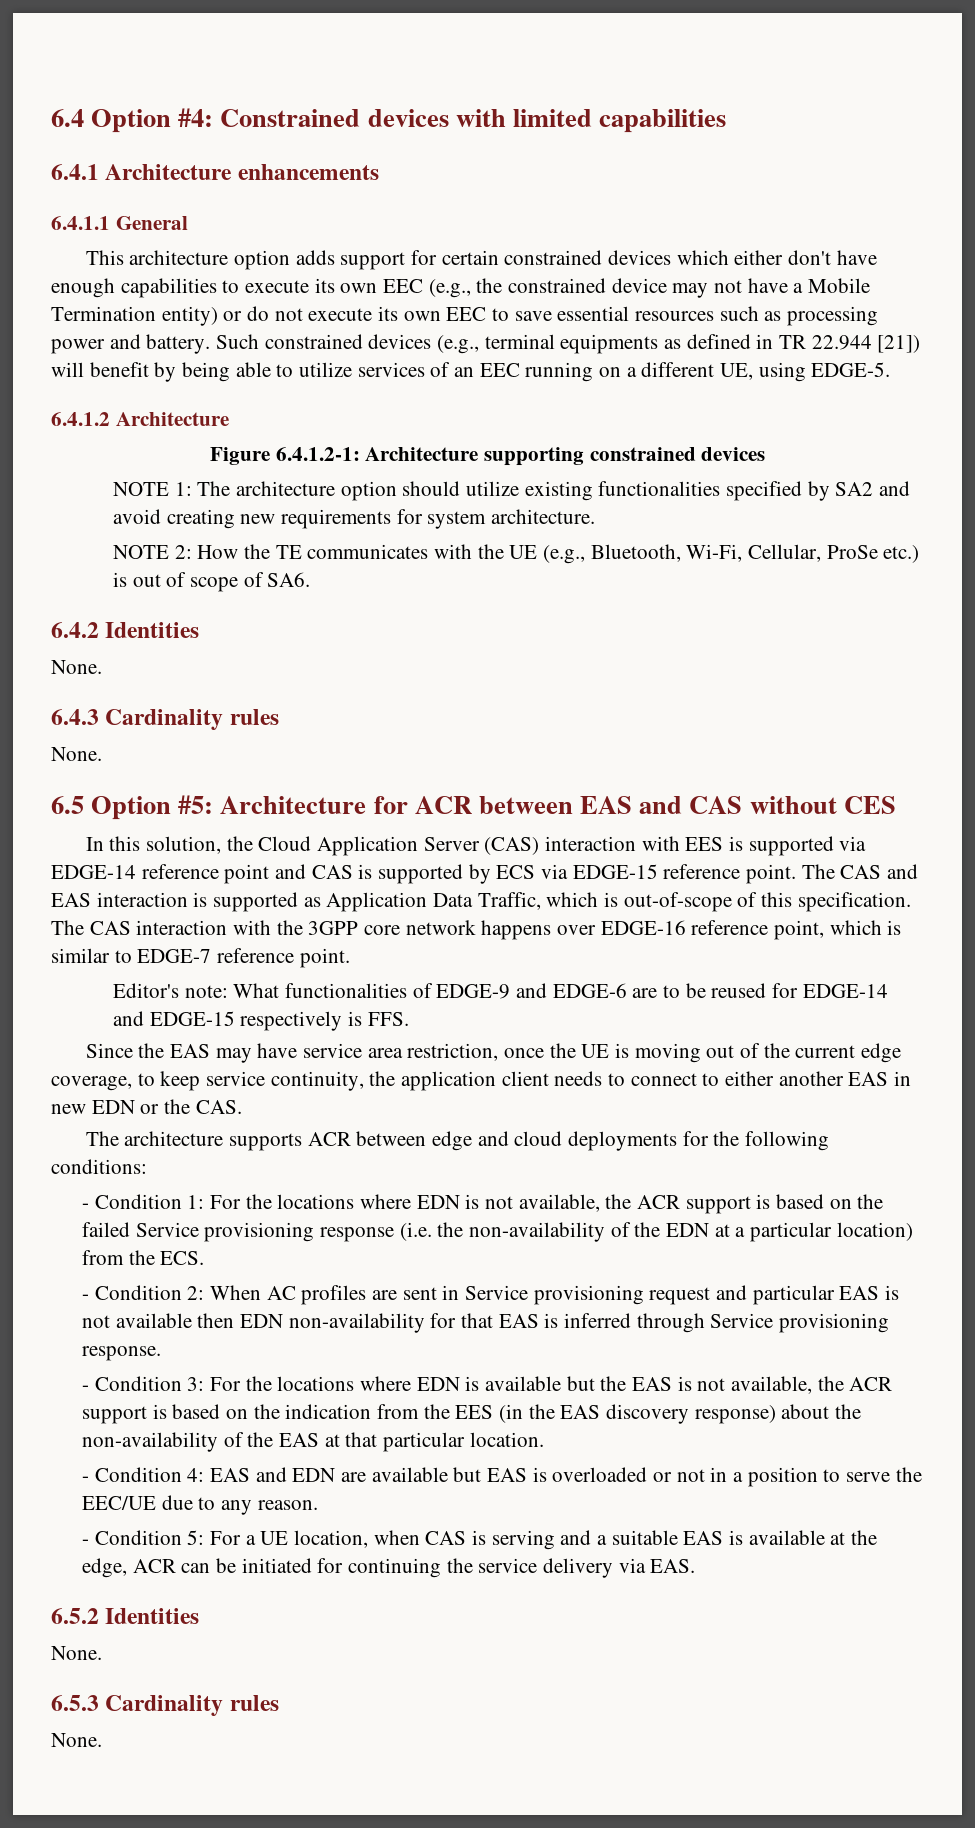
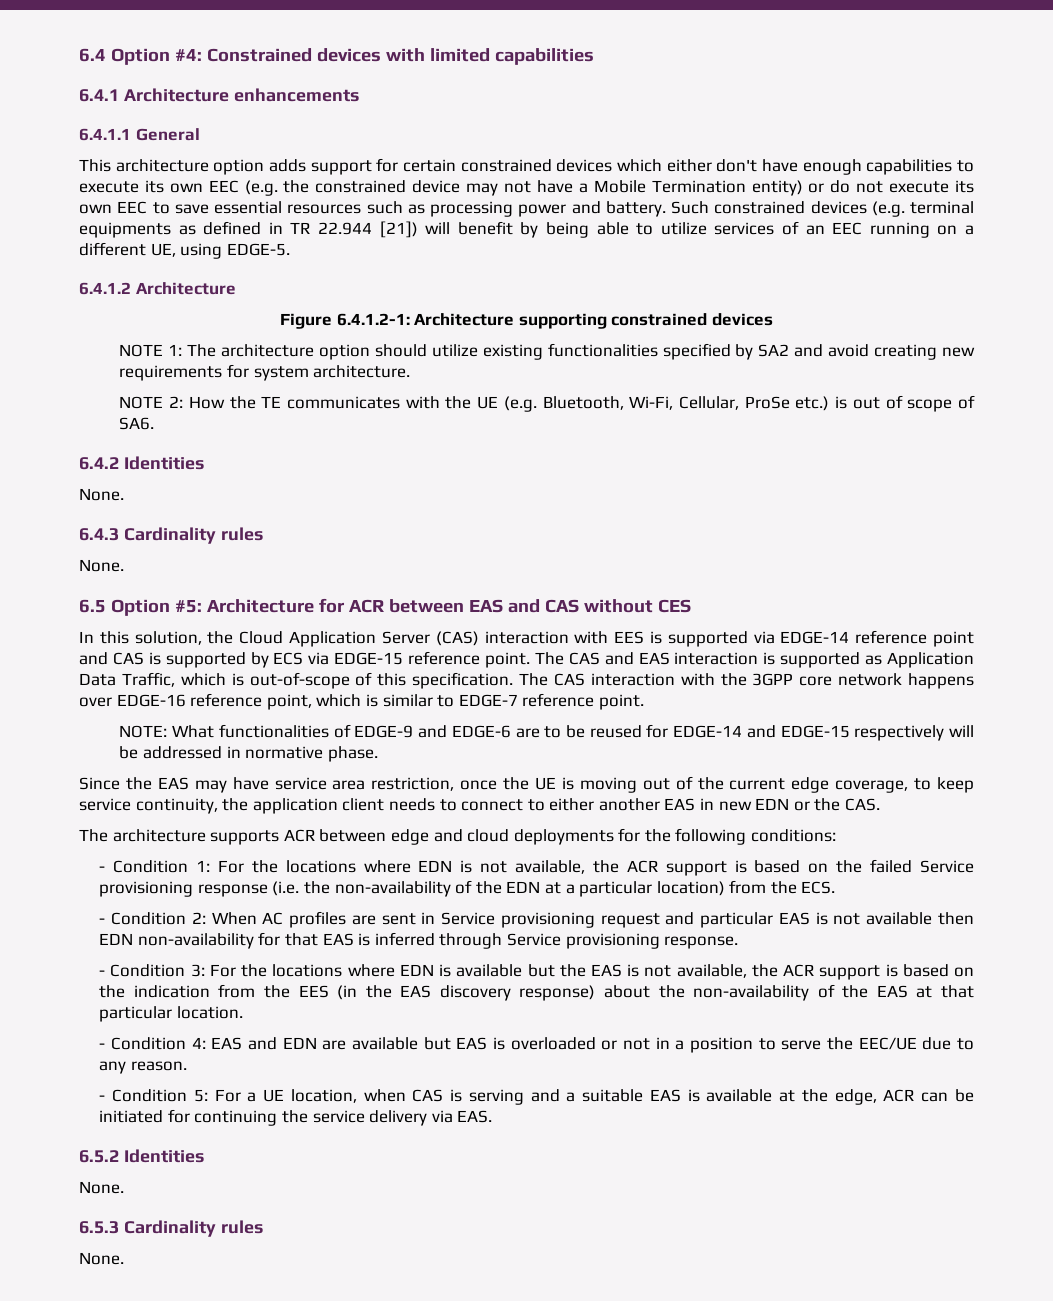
[428,279,471,298] (e.g., -> [244,180,278,196] (e.g.
[437,335,480,354] (e.g., -> [871,201,905,217] (e.g.
[543,545,586,564] (e.g., -> [503,396,537,412] (e.g.
[113,983,228,998] Editor's note: -> [119,725,168,738] NOTE:
[348,1011,409,1026] is FFS. -> [949,725,975,737] [119,746,378,762] will be addressed in normative phase.

